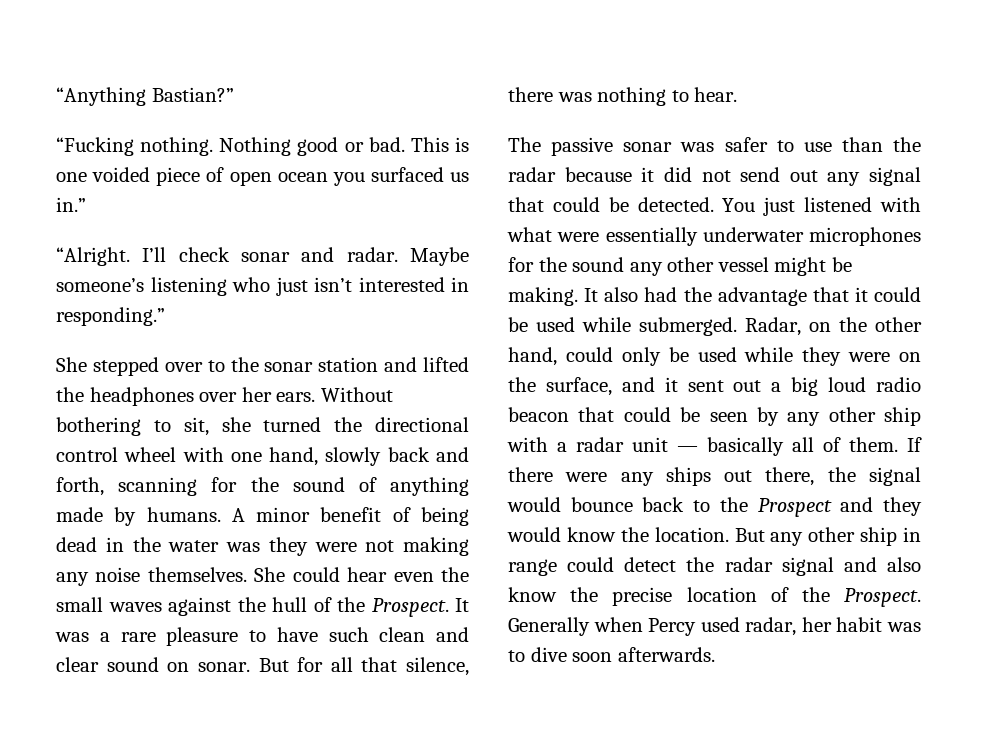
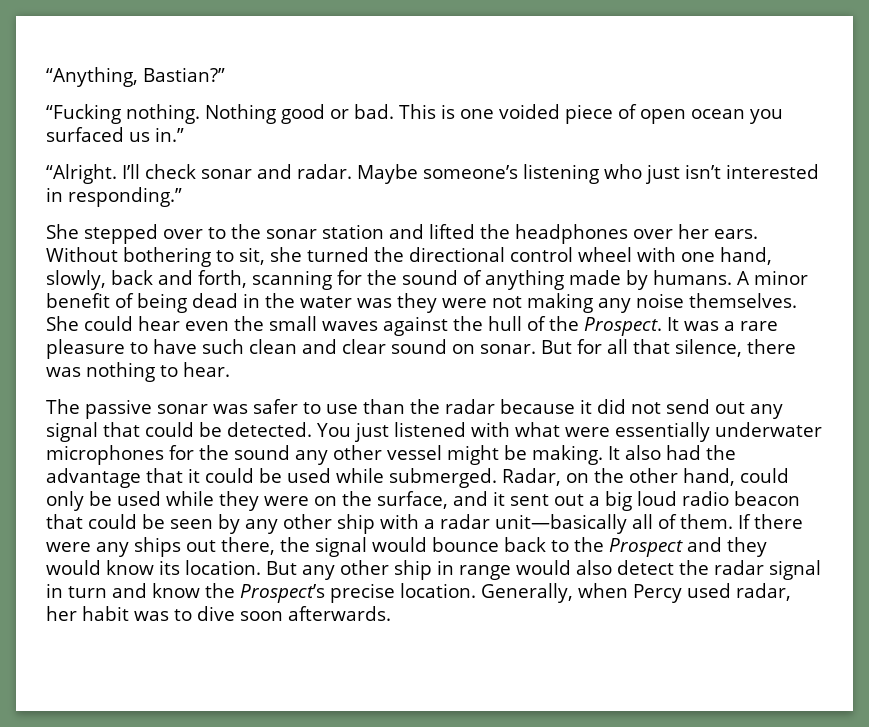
[56,87,146,106] “Anything -> [46,67,138,87] “Anything,
[325,447,382,466] slowly -> [46,270,106,290] slowly,
[632,437,784,456] unit — basically -> [495,514,627,534] unit—basically
[620,527,649,542] the -> [159,560,180,575] its
[567,557,615,572] could -> [516,560,612,575] would also
[843,557,921,572] [508,587,921,607] [508,617,590,636] and also know the precise location of the Prospect. Generally -> [46,583,573,603] in turn and know the Prospect’s precise location. Generally,

